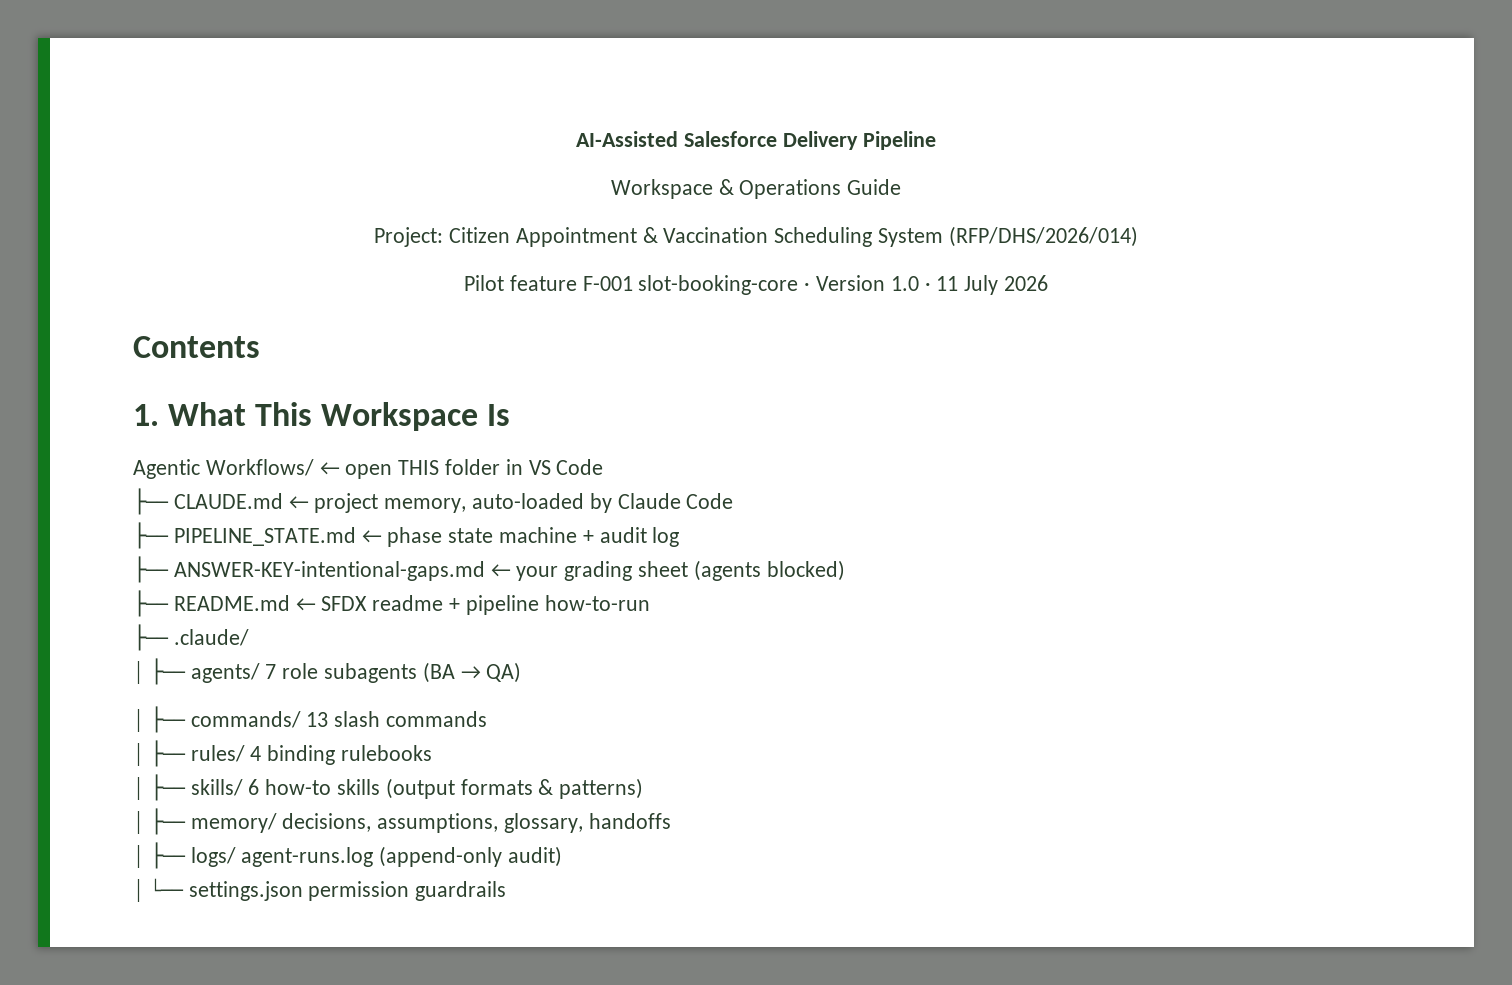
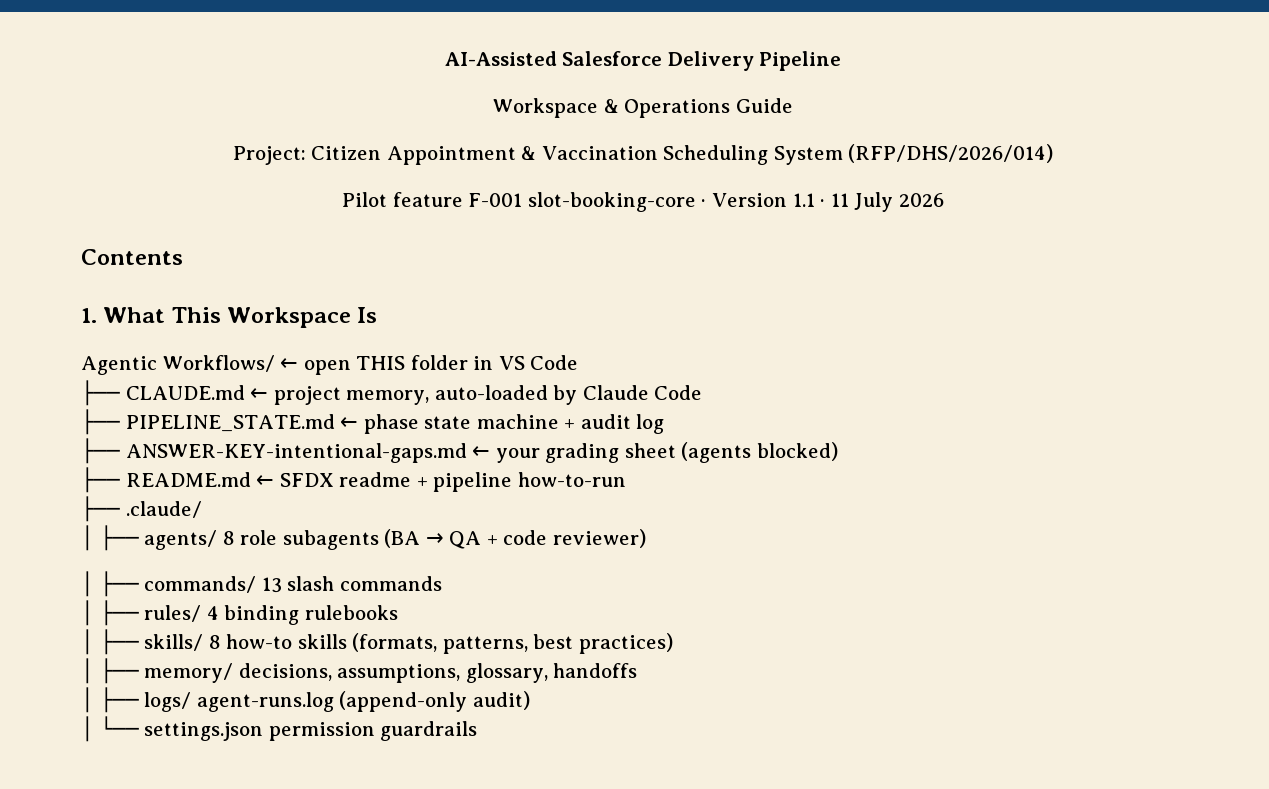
[890,276,919,291] 1.0 -> [792,193,815,207] 1.1
[265,664,277,679] 7 -> [222,531,235,545] 8
[486,662,522,683] QA) -> [449,529,646,549] QA + code reviewer)
[248,779,260,795] 6 -> [208,635,221,649] 8
[385,778,644,799] (output formats & patterns) -> [352,633,673,654] (formats, patterns, best practices)

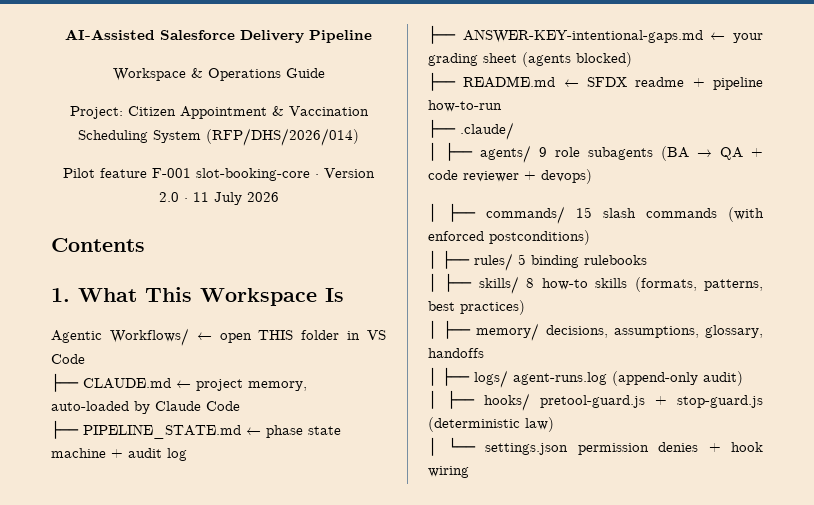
[792,193,815,207] 1.1 -> [158,192,179,202] 2.0
[222,531,235,545] 8 -> [539,147,547,157] 9
[552,529,646,548] reviewer) -> [463,169,592,184] reviewer + devops)
[261,577,282,593] 13 -> [576,207,592,218] 15
(442, 583) none -> [728,207,764,222] [428,230,590,245] (with enforced postconditions)
[206,606,219,620] 4 -> [518,254,526,265] 5
(530, 700) none -> [428,390,763,411] [428,417,554,432] // │ ├── hooks/ pretool-guard.js + stop-guard.js (deterministic law)
[380,721,478,741] guardrails -> [658,442,763,452] [428,466,469,478] denies + hook wiring

